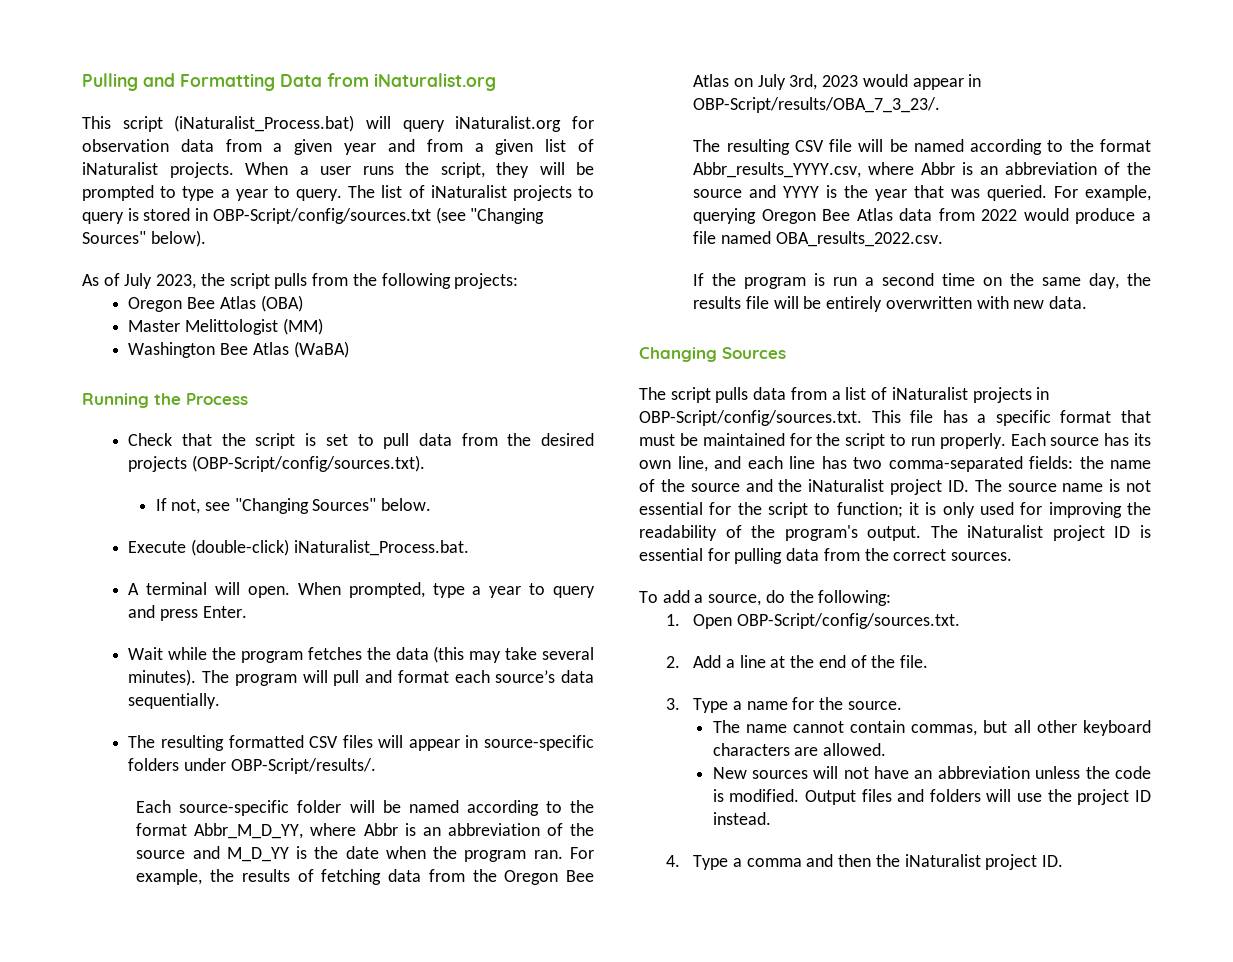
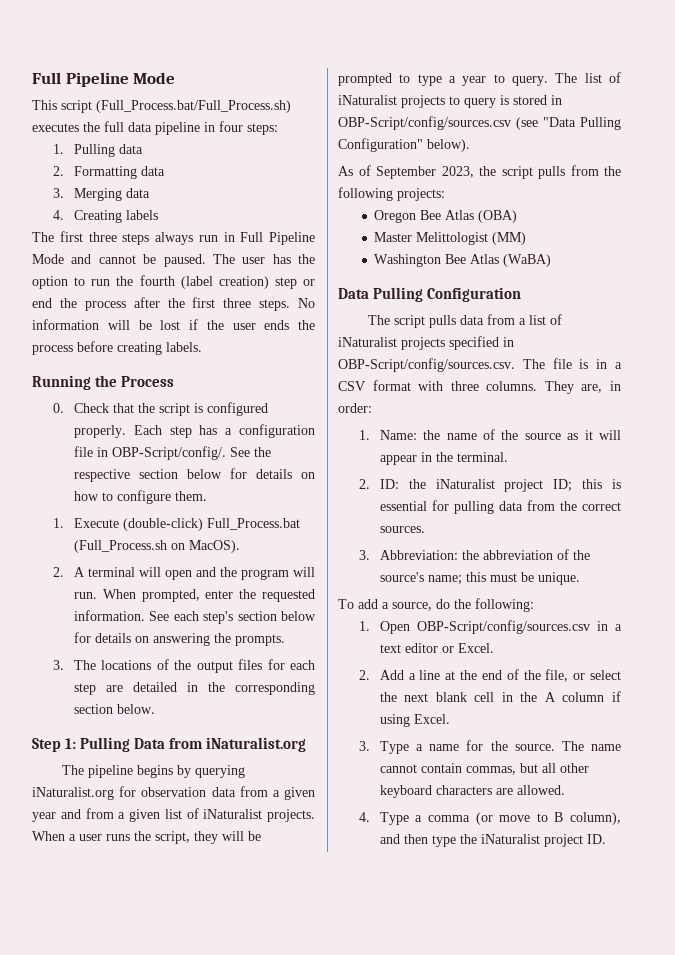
[82,73,496,91] [82,115,445,132] Pulling and Formatting Data from iNaturalist.org // This script (iNaturalist_Process.bat) will query -> [32,72,176,87] [32,100,291,113] [32,121,278,135] [52,144,143,157] [52,166,165,179] [52,188,150,201] [52,210,158,223] [32,231,315,245] [32,254,315,267] [32,275,315,289] [32,297,315,311] [32,319,315,330] [32,341,202,355] [32,375,175,390] [52,402,268,416] [73,424,315,438] [73,446,271,460] [73,468,316,482] [73,490,207,504] [52,518,300,531] [73,540,240,553] [52,567,315,580] [73,589,315,602] [73,610,316,624] [73,632,285,646] [52,659,315,673] [73,682,315,695] [73,704,155,714] [32,737,307,752] [62,765,246,778] Full Pipeline Mode // This script (Full_Process.bat/Full_Process.sh) executes the full data pipeline in four steps: // 1. Pulling data // 2. Formatting data // 3. Merging data // 4. Creating labels // The first three steps always run in Full Pipeline Mode and cannot be paused. The user has the option to run the fourth (label creation) step or end the process after the first three steps. No information will be lost if the user ends the process before creating labels. // Running the Process // 0. Check that the script is configured properly. Each step has a configuration file in OBP-Script/config/. See the respective section below for details on how to configure them. // 1. Execute (double-click) Full_Process.bat (Full_Process.sh on MacOS). // 2. A terminal will open and the program will run. When prompted, enter the requested information. See each step's section below for details on answering the prompts. // 3. The locations of the output files for each step are detailed in the corresponding section below. // Step 1: Pulling Data from iNaturalist.org // The pipeline begins by querying
[212,207,545,224] [82,231,146,244] OBP-Script/config/sources.txt (see "Changing Sources" -> [338,116,621,130] [338,138,423,152] OBP-Script/config/sources.csv (see "Data Pulling Configuration"
[124,273,153,289] July -> [376,166,436,179] September
[82,393,248,408] [128,433,594,449] [128,455,426,472] [155,498,432,514] [128,539,469,556] [128,582,595,598] [128,605,247,621] [128,646,594,663] [128,669,594,686] [128,693,221,709] [128,735,594,751] [128,758,376,774] [136,800,594,816] [136,823,594,839] [136,846,595,862] [136,869,594,885] [693,74,982,90] [693,97,941,113] [693,139,1151,155] [693,162,1151,178] [693,185,1151,201] [693,208,1151,224] [693,231,943,247] [693,273,1151,289] [693,296,1088,312] [639,347,786,362] Running the Process // Check that the script is set to pull data from the desired projects (OBP-Script/config/sources.txt). // If not, see "Changing Sources" below. // Execute (double-click) iNaturalist_Process.bat. // A terminal will open. When prompted, type a year to query and press Enter. // Wait while the program fetches the data (this may take several minutes). The program will pull and format each source’s data sequentially. // The resulting formatted CSV files will appear in source-specific folders under OBP-Script/results/. // Each source-specific folder will be named according to the format Abbr_M_D_YY, where Abbr is an abbreviation of the source and M_D_YY is the date when the program ran. For example, the results of fetching data from the Oregon Bee Atlas on July 3rd, 2023 would appear in OBP-Script/results/OBA_7_3_23/. // The resulting CSV file will be named according to the format Abbr_results_YYYY.csv, where Abbr is an abbreviation of the source and YYYY is the year that was queried. For example, querying Oregon Bee Atlas data from 2022 would produce a file named OBA_results_2022.csv. // If the program is run a second time on the same day, the results file will be entirely overwritten with new data. // Changing Sources -> [338,287,522,302] Data Pulling Configuration
[1036,387,1050,400] [639,410,1151,426] [639,433,1151,449] [639,456,1073,472] in OBP-Script/config/sources.txt. This file has a specific format that must be maintained for the script to run properly. Each source has its own line, and each line has two comma-separated fields: -> [449,336,514,350] [338,358,622,372] [338,380,621,394] [338,403,372,413] [358,430,417,440] specified in OBP-Script/config/sources.csv. The file is in a CSV format with three columns. They are, in order: // 1. Name:
[745,479,1151,495] [639,502,1151,518] [639,525,1131,541] and the iNaturalist project ID. The source name is not essential for the script to function; it is only used for improving the readability of the program's output. The iNaturalist project ID -> [567,430,621,440] [379,452,508,465] [358,479,603,492] as it will appear in the terminal. // 2. ID: the iNaturalist project ID; this
(1013, 556) none -> [358,549,590,560] [379,572,580,585] // 3. Abbreviation: the abbreviation of the source's name; this must be unique.
[737,613,961,629] OBP-Script/config/sources.txt. -> [416,620,622,634] [379,643,494,653] OBP-Script/config/sources.csv in a text editor or Excel.
[900,655,929,668] file. -> [545,669,621,682] [379,691,621,702] [379,714,450,727] file, or select the next blank cell in the A column if using Excel.
(902, 705) // -> (555, 747) none
[712,766,1151,779] [712,789,1152,805] [712,812,771,825] // New sources will not have an abbreviation unless the code is modified. Output files and folders will use the project ID instead. -> (565, 790) none
(802, 862) none -> [475,812,621,825] (or move to B column),
(872, 860) none -> [431,835,456,847] type

